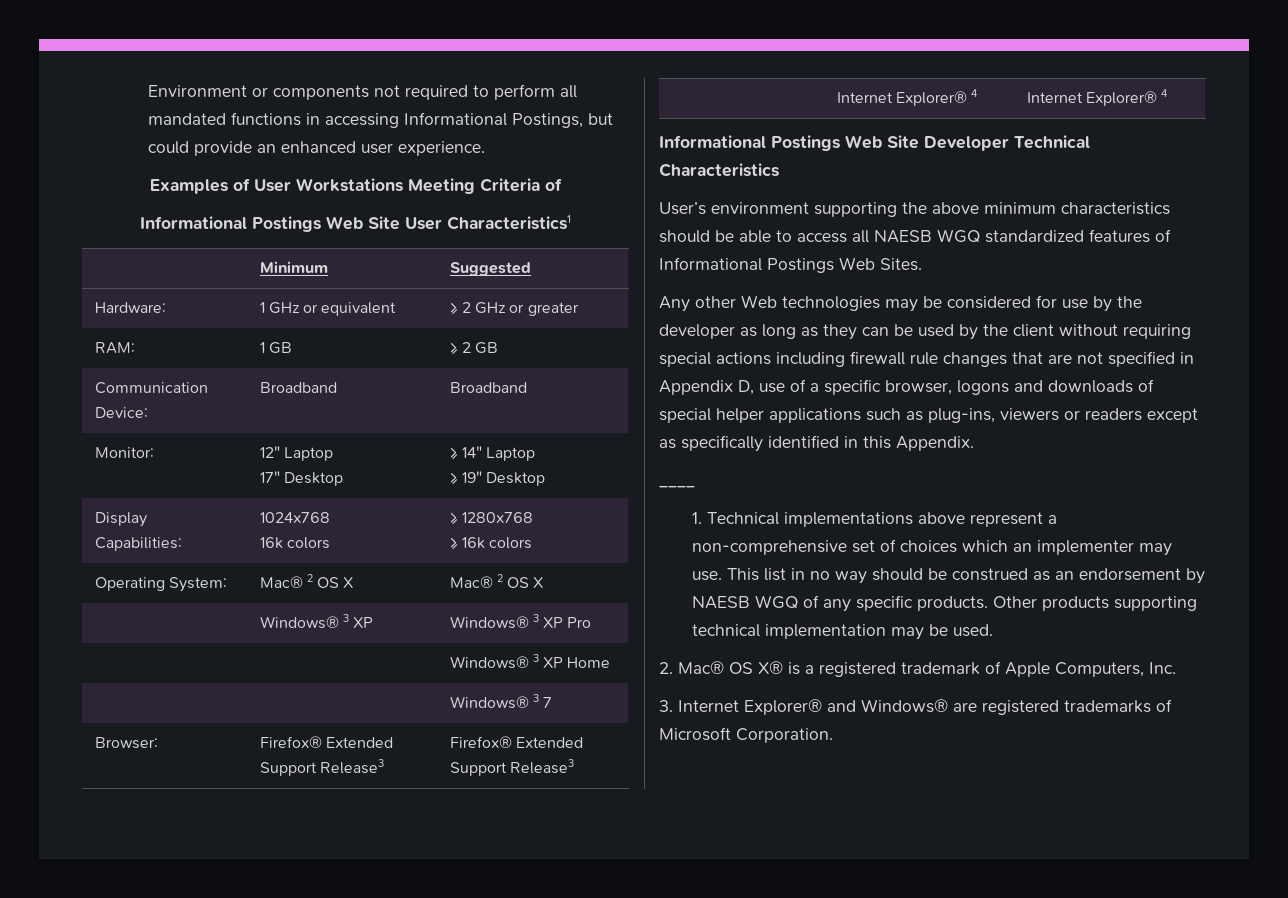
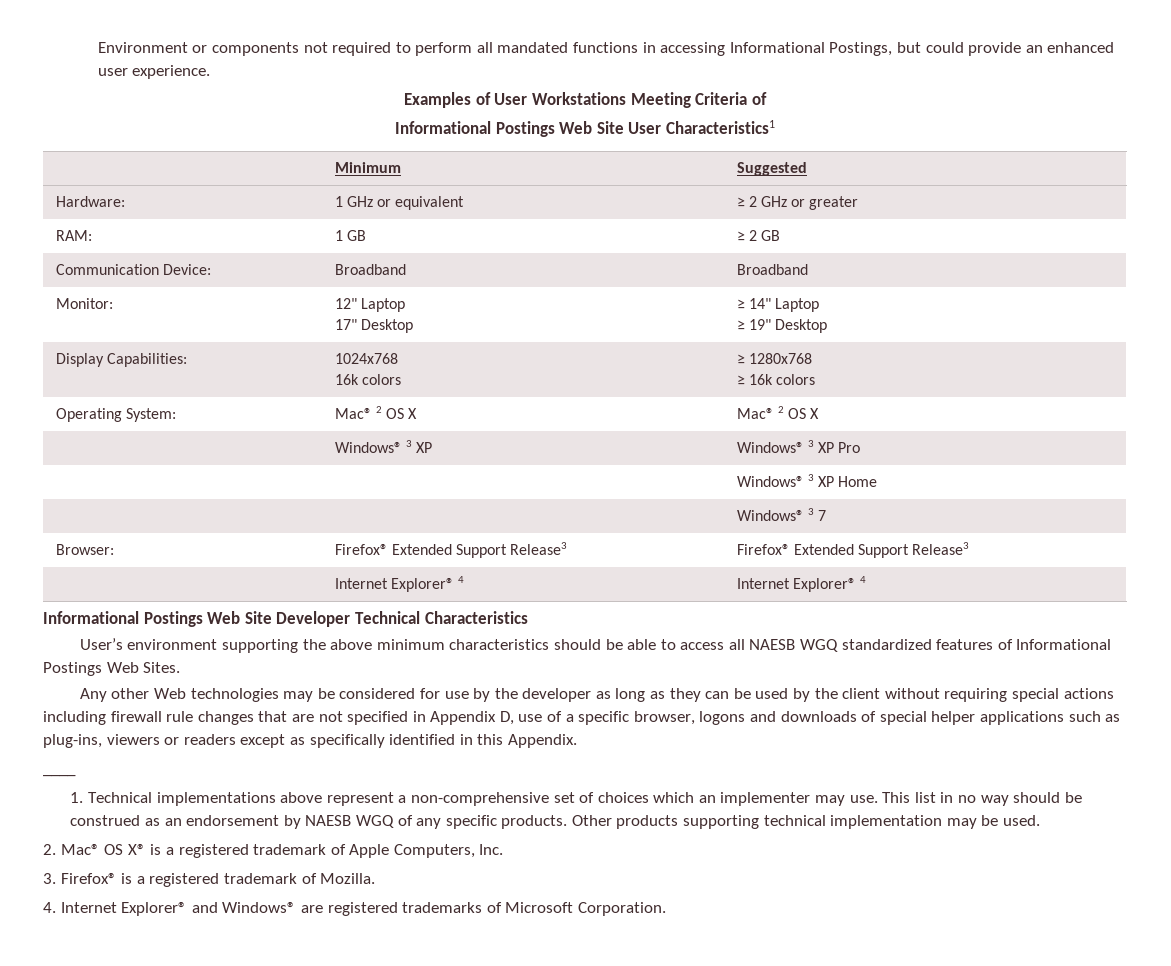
(673, 706) none -> [60,873,376,887] [43,902,56,913] Firefox® is a registered trademark of Mozilla. // 4.

